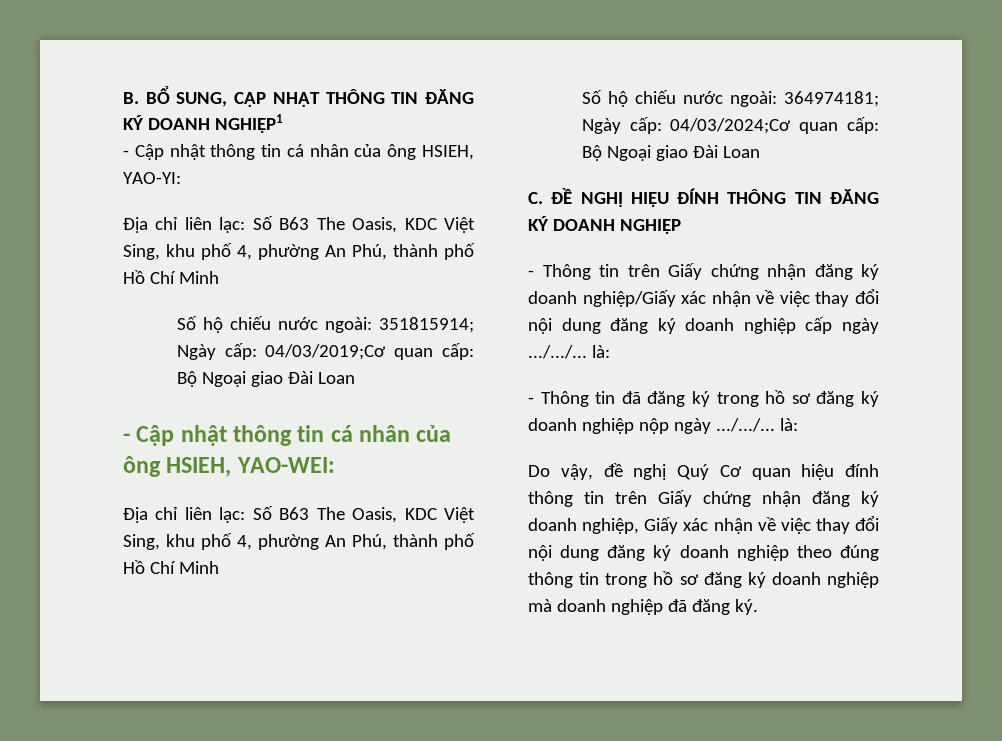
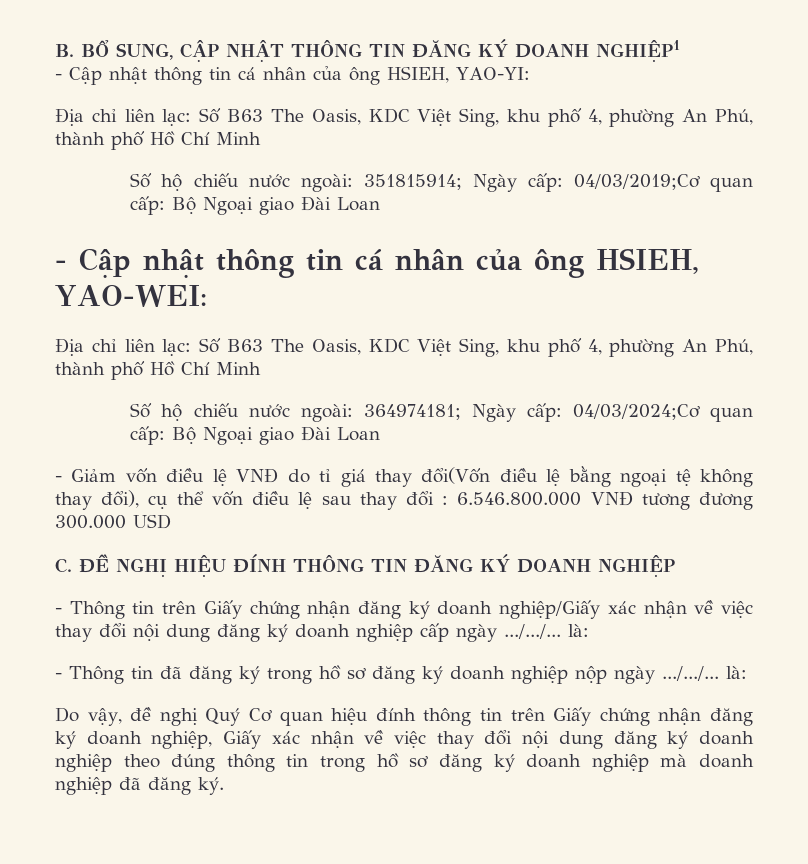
(760, 152) none -> [55,466,753,487] [55,490,753,510] [55,514,171,529] // - Giảm vốn điều lệ VNĐ do tỉ giá thay đổi(Vốn điều lệ bằng ngoại tệ không thay đổi), cụ thể vốn điều lệ sau thay đổi : 6.546.800.000 VNĐ tương đương 300.000 USD

